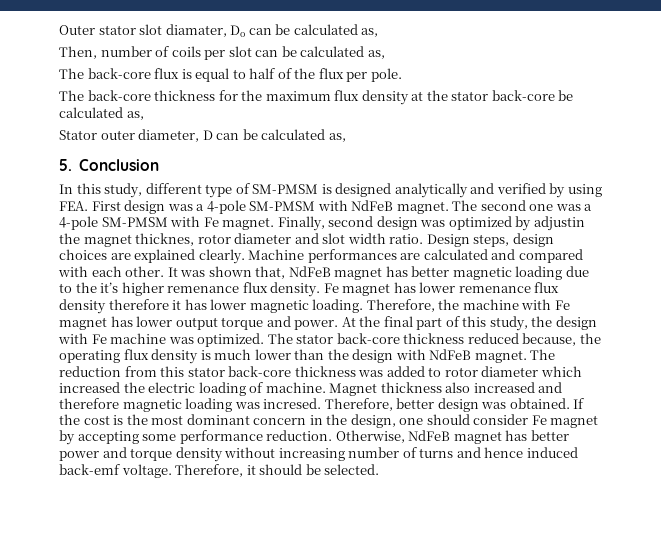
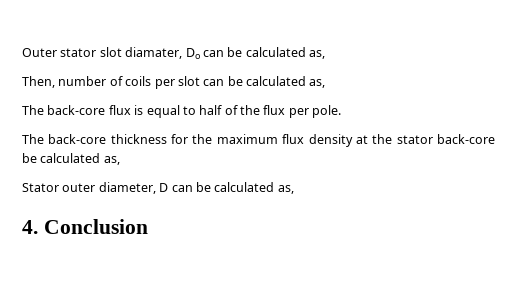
[59,159,72,171] 5. -> [22,220,38,234] 4.
[59,183,602,198] [59,200,593,214] [59,216,585,231] [59,233,554,247] [59,249,583,264] [58,266,589,280] [59,282,560,297] [59,299,570,314] [59,316,597,331] [58,333,601,347] [59,349,556,364] [59,366,582,377] [59,382,563,396] [59,398,585,412] [59,414,599,428] [59,430,569,445] [59,447,578,462] [59,464,380,478] // In this study, different type of SM-PMSM is designed analytically and verified by using FEA. First design was a 4-pole SM-PMSM with NdFeB magnet. The second one was a 4-pole SM-PMSM with Fe magnet. Finally, second design was optimized by adjustin the magnet thicknes, rotor diameter and slot width ratio. Design steps, design choices are explained clearly. Machine performances are calculated and compared with each other. It was shown that, NdFeB magnet has better magnetic loading due to the it’s higher remenance flux density. Fe magnet has lower remenance flux density therefore it has lower magnetic loading. Therefore, the machine with Fe magnet has lower output torque and power. At the final part of this study, the design with Fe machine was optimized. The stator back-core thickness reduced because, the operating flux density is much lower than the design with NdFeB magnet. The reduction from this stator back-core thickness was added to rotor diameter which increased the electric loading of machine. Magnet thickness also increased and therefore magnetic loading was incresed. Therefore, better design was obtained. If the cost is the most dominant concern in the design, one should consider Fe magnet by accepting some performance reduction. Otherwise, NdFeB magnet has better power and torque density without increasing number of turns and hence induced back-emf voltage. Therefore, it should be selected. -> (149, 226) none

